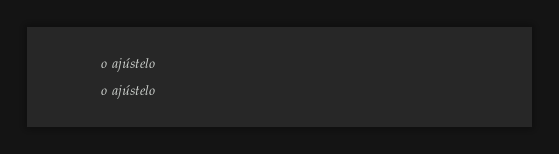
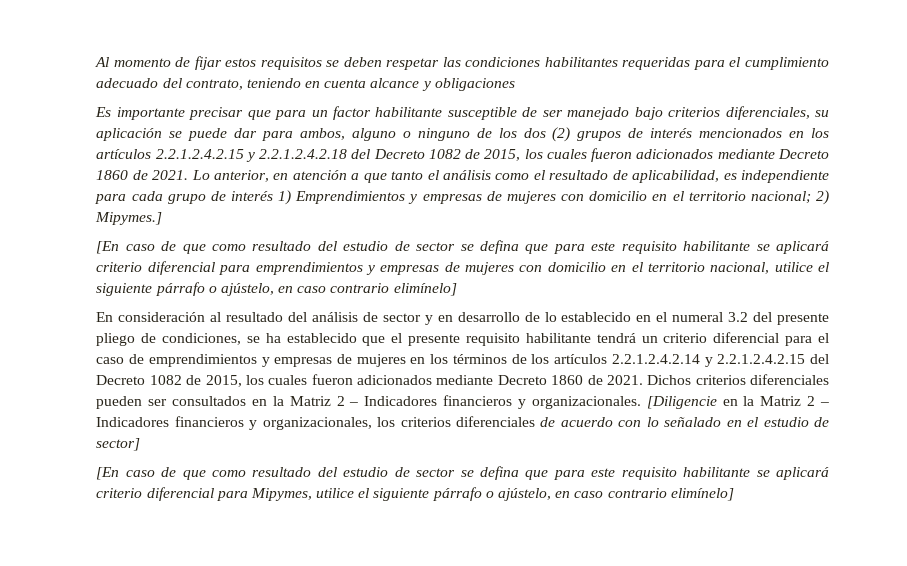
[100,58,155,72] [100,85,155,99] o ajústelo // o ajústelo -> [95,56,830,70] [96,78,515,91] [95,106,829,120] [96,127,830,142] [96,148,830,162] [96,170,830,183] [95,190,829,205] [95,212,163,225] [96,240,830,254] [96,261,830,275] [96,282,457,296] [96,312,829,325] [96,332,829,346] [96,354,829,367] [96,374,830,387] [96,395,830,409] [96,416,829,430] [96,438,141,451] [96,466,830,480] [96,487,734,501] Al momento de fijar estos requisitos se deben respetar las condiciones habilitantes requeridas para el cumplimiento adecuado del contrato, teniendo en cuenta alcance y obligaciones // Es importante precisar que para un factor habilitante susceptible de ser manejado bajo criterios diferenciales, su aplicación se puede dar para ambos, alguno o ninguno de los dos (2) grupos de interés mencionados en los artículos 2.2.1.2.4.2.15 y 2.2.1.2.4.2.18 del Decreto 1082 de 2015, los cuales fueron adicionados mediante Decreto 1860 de 2021. Lo anterior, en atención a que tanto el análisis como el resultado de aplicabilidad, es independiente para cada grupo de interés 1) Emprendimientos y empresas de mujeres con domicilio en el territorio nacional; 2) Mipymes.] // [En caso de que como resultado del estudio de sector se defina que para este requisito habilitante se aplicará criterio diferencial para emprendimientos y empresas de mujeres con domicilio en el territorio nacional, utilice el siguiente párrafo o ajústelo, en caso contrario elimínelo] // En consideración al resultado del análisis de sector y en desarrollo de lo establecido en el numeral 3.2 del presente pliego de condiciones, se ha establecido que el presente requisito habilitante tendrá un criterio diferencial para el caso de emprendimientos y empresas de mujeres en los términos de los artículos 2.2.1.2.4.2.14 y 2.2.1.2.4.2.15 del Decreto 1082 de 2015, los cuales fueron adicionados mediante Decreto 1860 de 2021. Dichos criterios diferenciales pueden ser consultados en la Matriz 2 – Indicadores financieros y organizacionales. [Diligencie en la Matriz 2 – Indicadores financieros y organizacionales, los criterios diferenciales de acuerdo con lo señalado en el estudio de sector] // [En caso de que como resultado del estudio de sector se defina que para este requisito habilitante se aplicará criterio diferencial para Mipymes, utilice el siguiente párrafo o ajústelo, en caso contrario elimínelo]

